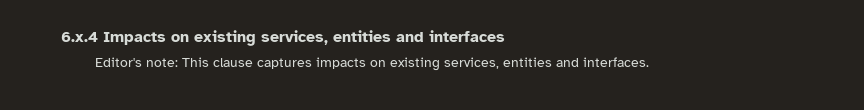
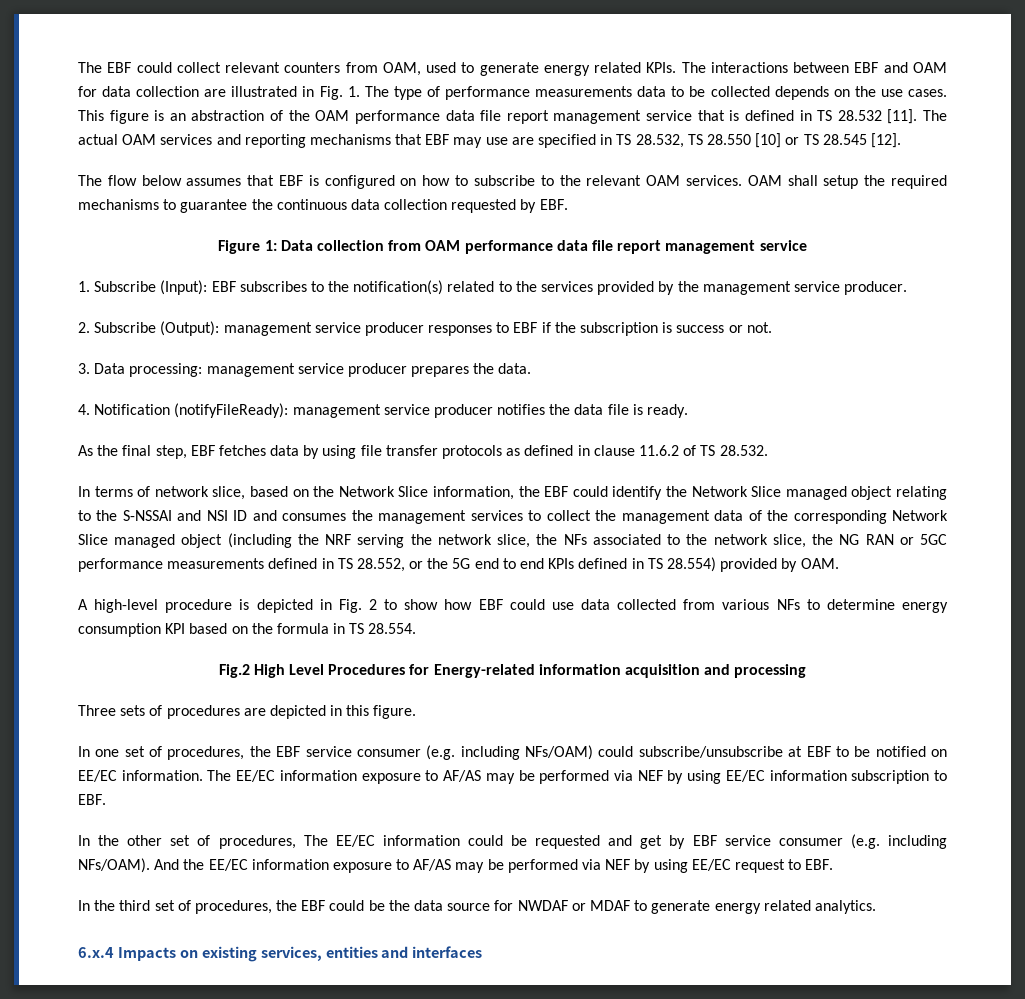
(61, 37) none -> [78,62,948,76] [78,86,947,100] [78,109,947,124] [78,133,901,148] [78,175,948,189] [78,199,568,213] [218,240,807,254] [78,280,908,295] [78,321,772,336] [78,363,532,377] [78,403,689,418] [78,445,768,459] [78,486,948,500] [78,510,949,524] [78,533,947,548] [78,557,839,572] [78,599,948,613] [78,623,417,637] [218,664,807,678] [78,705,417,719] [78,745,947,760] [78,770,947,784] [78,794,106,805] [78,834,947,849] [78,858,834,873] [78,900,876,914] The EBF could collect relevant counters from OAM, used to generate energy related KPIs. The interactions between EBF and OAM for data collection are illustrated in Fig. 1. The type of performance measurements data to be collected depends on the use cases. This figure is an abstraction of the OAM performance data file report management service that is defined in TS 28.532 [11]. The actual OAM services and reporting mechanisms that EBF may use are specified in TS 28.532, TS 28.550 [10] or TS 28.545 [12]. // The flow below assumes that EBF is configured on how to subscribe to the relevant OAM services. OAM shall setup the required mechanisms to guarantee the continuous data collection requested by EBF. // Figure 1: Data collection from OAM performance data file report management service // 1. Subscribe (Input): EBF subscribes to the notification(s) related to the services provided by the management service producer. // 2. Subscribe (Output): management service producer responses to EBF if the subscription is success or not. // 3. Data processing: management service producer prepares the data. // 4. Notification (notifyFileReady): management service producer notifies the data file is ready. // As the final step, EBF fetches data by using file transfer protocols as defined in clause 11.6.2 of TS 28.532. // In terms of network slice, based on the Network Slice information, the EBF could identify the Network Slice managed object relating to the S-NSSAI and NSI ID and consumes the management services to collect the management data of the corresponding Network Slice managed object (including the NRF serving the network slice, the NFs associated to the network slice, the NG RAN or 5GC performance measurements defined in TS 28.552, or the 5G end to end KPIs defined in TS 28.554) provided by OAM. // A high-level procedure is depicted in Fig. 2 to show how EBF could use data collected from various NFs to determine energy consumption KPI based on the formula in TS 28.554. // Fig.2 High Level Procedures for Energy-related information acquisition and processing // Three sets of procedures are depicted in this figure. // In one set of procedures, the EBF service consumer (e.g. including NFs/OAM) could subscribe/unsubscribe at EBF to be notified on EE/EC information. The EE/EC information exposure to AF/AS may be performed via NEF by using EE/EC information subscription to EBF. // In the other set of procedures, The EE/EC information could be requested and get by EBF service consumer (e.g. including NFs/OAM). And the EE/EC information exposure to AF/AS may be performed via NEF by using EE/EC request to EBF. // In the third set of procedures, the EBF could be the data source for NWDAF or MDAF to generate energy related analytics. //
[94,57,649,71] // Editor's note: This clause captures impacts on existing services, entities and interfaces. -> (483, 952) none

